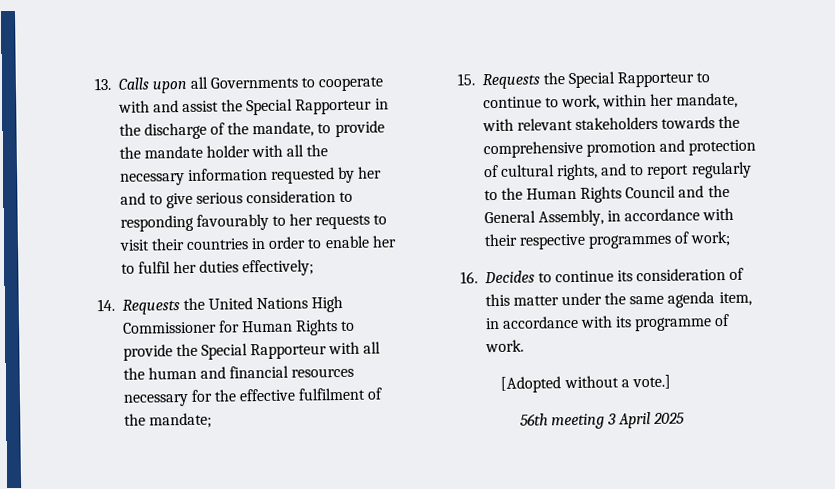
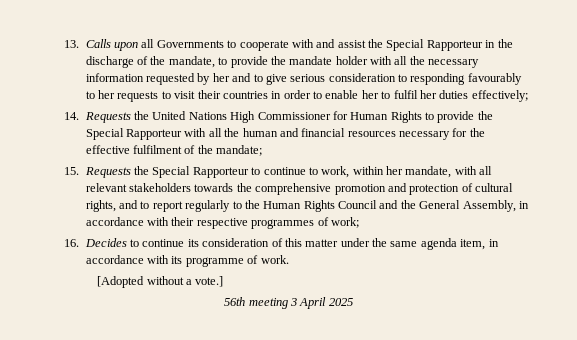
(514, 125) none -> [479,166,493,175] all

